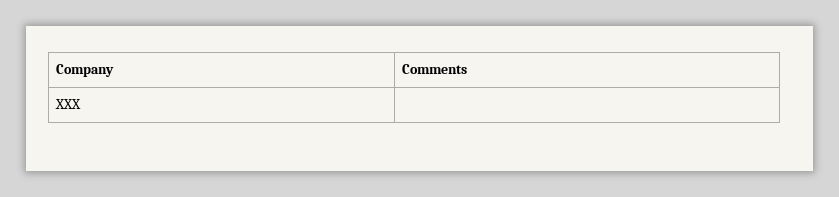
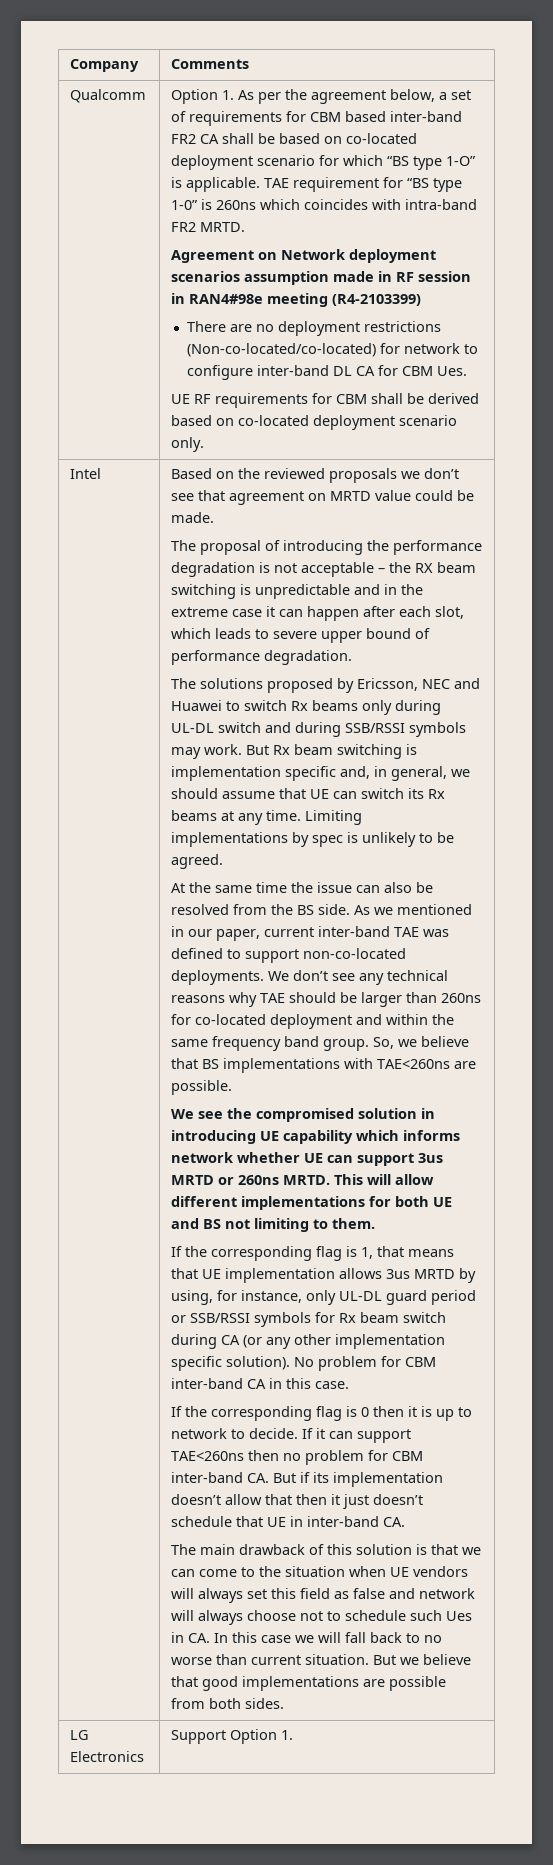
[55,99,82,109] XXX | -> [70,89,147,103] [171,89,472,104] [171,111,463,126] [171,133,418,144] [171,155,477,170] [171,177,463,192] [171,199,478,210] [171,222,246,232] [171,249,437,263] [171,271,472,285] [171,293,422,307] [187,321,442,336] [187,343,479,357] [187,365,468,380] [171,393,480,408] [171,415,458,430] [171,437,205,452] [70,468,102,479] [171,468,460,483] [171,490,475,505] [171,512,215,523] [171,540,483,555] [171,562,477,577] [171,584,424,599] [171,606,465,621] [171,628,431,643] [171,650,353,665] [171,678,481,693] [171,700,442,715] [171,722,467,737] [171,744,418,759] [171,766,471,781] [171,788,446,799] [171,810,363,825] [171,832,455,847] [171,854,224,869] [171,882,434,893] [171,904,473,915] [171,926,450,941] [171,948,407,963] [171,970,449,985] [171,992,482,1007] [171,1014,455,1029] [171,1036,470,1051] [171,1058,477,1073] [171,1080,233,1095] [171,1108,436,1122] [171,1130,461,1144] [171,1152,444,1166] [171,1174,435,1185] [171,1196,453,1210] [171,1218,376,1232] [171,1246,455,1261] [171,1268,477,1283] [171,1290,477,1305] [171,1312,447,1327] [171,1334,446,1349] [171,1356,437,1371] [171,1378,350,1389] [171,1406,473,1421] [171,1428,412,1443] [171,1450,424,1465] [171,1472,444,1487] [171,1494,424,1509] [171,1516,406,1527] [171,1544,482,1555] [171,1566,469,1577] [171,1588,476,1603] [171,1610,473,1625] [171,1632,443,1643] [171,1654,472,1665] [171,1676,447,1691] [171,1698,285,1709] [70,1730,90,1740] [70,1751,145,1762] [171,1729,294,1744] Qualcomm | Option 1. As per the agreement below, a set of requirements for CBM based inter-band FR2 CA shall be based on co-located deployment scenario for which “BS type 1-O” is applicable. TAE requirement for “BS type 1-0” is 260ns which coincides with intra-band FR2 MRTD. // Agreement on Network deployment scenarios assumption made in RF session in RAN4#98e meeting (R4-2103399) // There are no deployment restrictions (Non-co-located/co-located) for network to configure inter-band DL CA for CBM Ues. // UE RF requirements for CBM shall be derived based on co-located deployment scenario only. // Intel | Based on the reviewed proposals we don’t see that agreement on MRTD value could be made. // The proposal of introducing the performance degradation is not acceptable – the RX beam switching is unpredictable and in the extreme case it can happen after each slot, which leads to severe upper bound of performance degradation. // The solutions proposed by Ericsson, NEC and Huawei to switch Rx beams only during UL-DL switch and during SSB/RSSI symbols may work. But Rx beam switching is implementation specific and, in general, we should assume that UE can switch its Rx beams at any time. Limiting implementations by spec is unlikely to be agreed. // At the same time the issue can also be resolved from the BS side. As we mentioned in our paper, current inter-band TAE was defined to support non-co-located deployments. We don’t see any technical reasons why TAE should be larger than 260ns for co-located deployment and within the same frequency band group. So, we believe that BS implementations with TAE<260ns are possible. // We see the compromised solution in introducing UE capability which informs network whether UE can support 3us MRTD or 260ns MRTD. This will allow different implementations for both UE and BS not limiting to them. // If the corresponding flag is 1, that means that UE implementation allows 3us MRTD by using, for instance, only UL-DL guard period or SSB/RSSI symbols for Rx beam switch during CA (or any other implementation specific solution). No problem for CBM inter-band CA in this case. // If the corresponding flag is 0 then it is up to network to decide. If it can support TAE<260ns then no problem for CBM inter-band CA. But if its implementation doesn’t allow that then it just doesn’t schedule that UE in inter-band CA. // The main drawback of this solution is that we can come to the situation when UE vendors will always set this field as false and network will always choose not to schedule such Ues in CA. In this case we will fall back to no worse than current situation. But we believe that good implementations are possible from both sides. // LG Electronics | Support Option 1.

